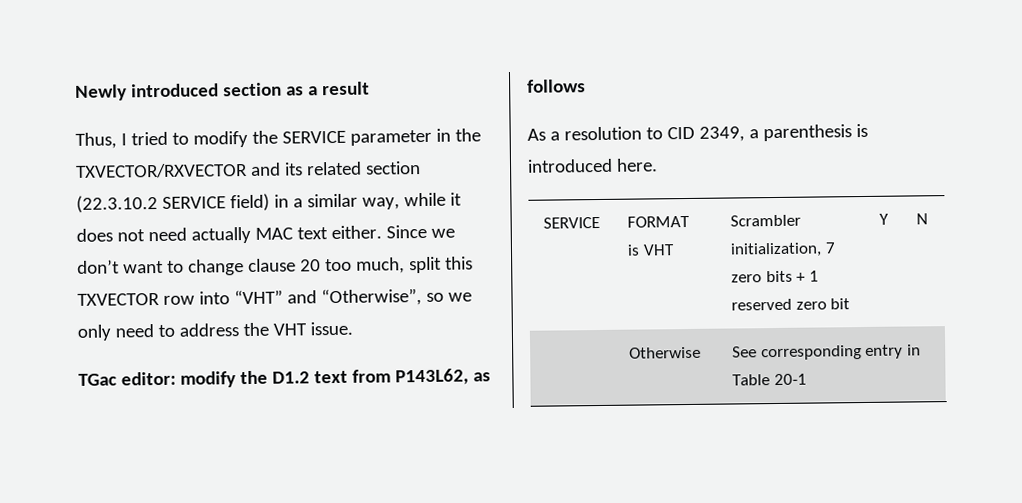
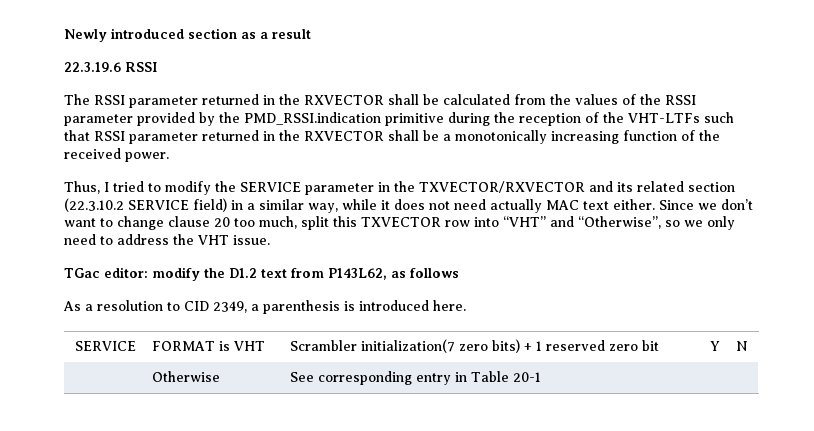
(370, 88) none -> [64,62,157,72] [64,94,696,108] [64,112,734,126] [64,130,720,144] [64,148,169,162] // 22.3.19.6 RSSI // The RSSI parameter returned in the RXVECTOR shall be calculated from the values of the RSSI parameter provided by the PMD_RSSI.indication primitive during the reception of the VHT-LTFs such that RSSI parameter returned in the RXVECTOR shall be a monotonically increasing function of the received power.
[730,242,836,258] [731,270,793,283] initialization, 7 zero bits -> [360,339,520,353] initialization(7 zero bits)

